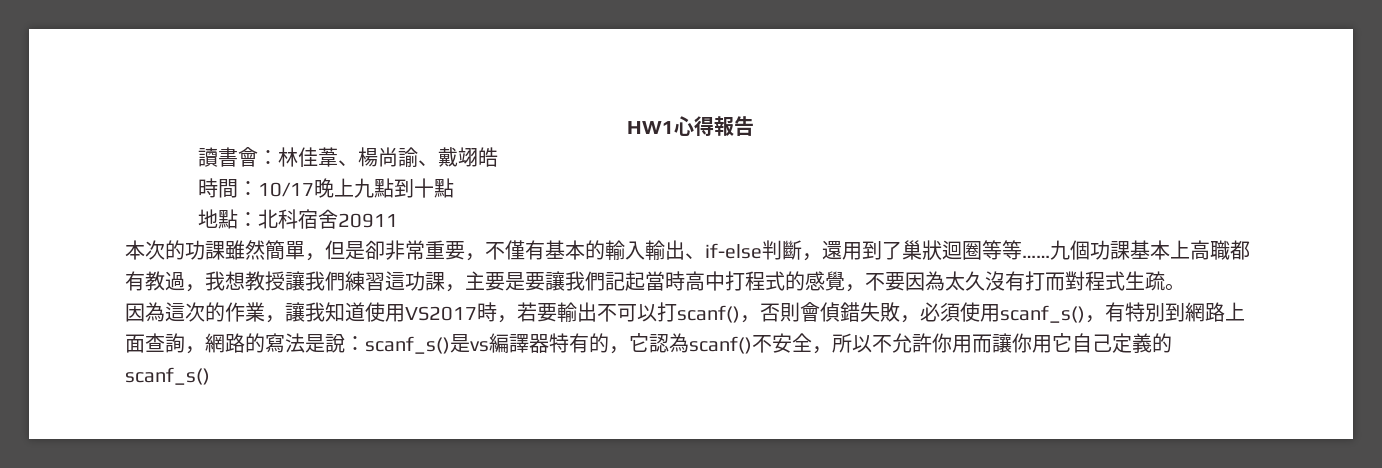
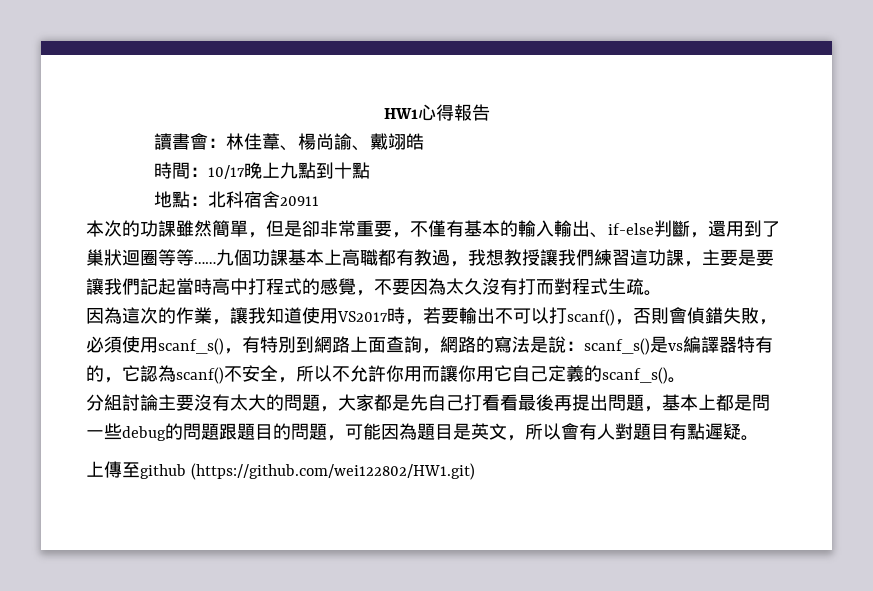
(210, 376) none -> [668,377,686,383] [86,394,770,412] [86,423,759,441] [86,461,475,480] 。 // 分組討論主要沒有太大的問題，大家都是先自己打看看最後再提出問題，基本上都是問一些debug的問題跟題目的問題，可能因為題目是英文，所以會有人對題目有點遲疑。 // 上傳至github (https://github.com/wei122802/HW1.git)

